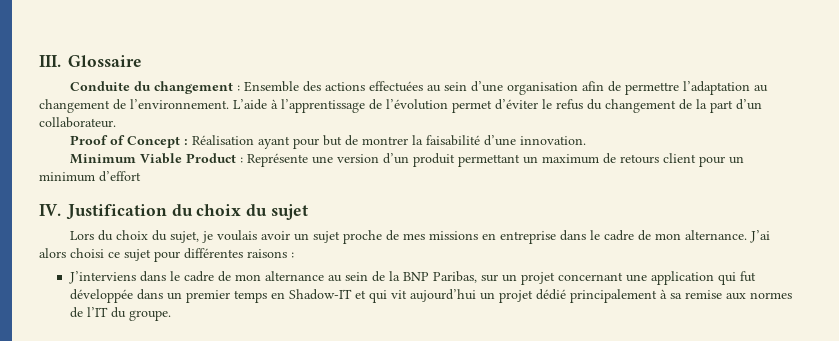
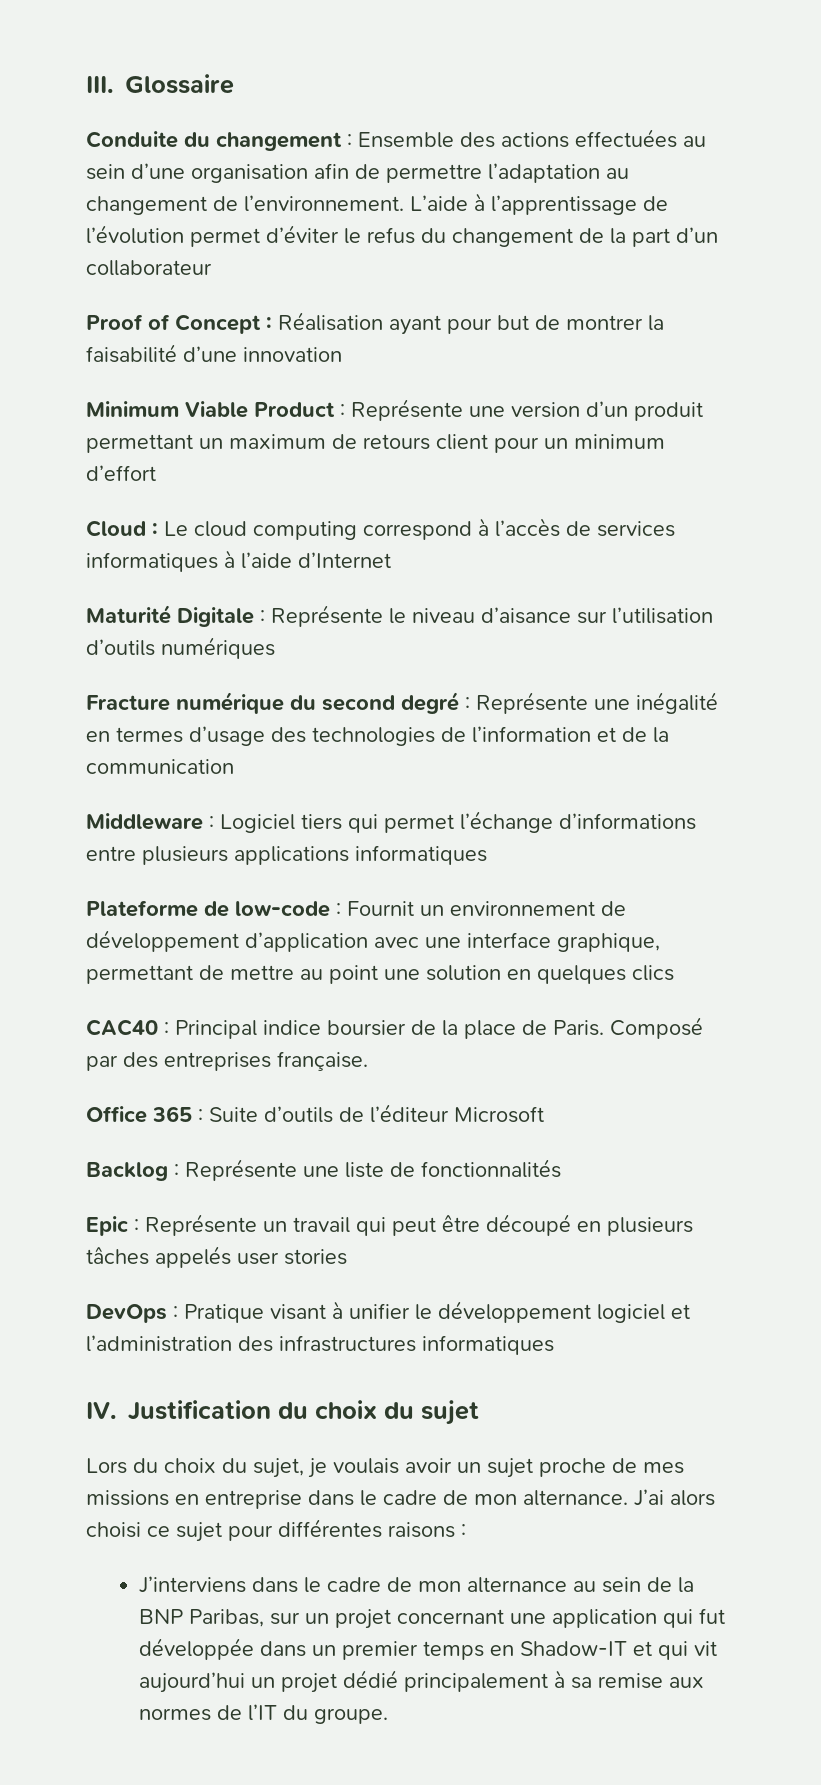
[39,117,116,128] collaborateur. -> [86,260,212,276] collaborateur
[519,136,586,145] innovation. -> [243,347,342,362] innovation
(141, 176) none -> [86,518,675,540] [86,550,391,572] [86,605,713,627] [86,637,275,659] [86,692,718,714] [86,726,669,746] [86,759,234,774] [86,811,696,833] [86,845,487,865] [86,900,626,917] [86,930,660,952] [86,965,674,984] [86,1017,703,1039] [86,1051,368,1071] [86,1104,544,1123] [86,1159,561,1181] [86,1214,693,1236] [86,1246,347,1268] [86,1301,690,1323] [86,1335,554,1355] // Cloud : Le cloud computing correspond à l’accès de services informatiques à l’aide d’Internet // Maturité Digitale : Représente le niveau d’aisance sur l’utilisation d’outils numériques // Fracture numérique du second degré : Représente une inégalité en termes d’usage des technologies de l’information et de la communication // Middleware : Logiciel tiers qui permet l’échange d’informations entre plusieurs applications informatiques // Plateforme de low-code : Fournit un environnement de développement d’application avec une interface graphique, permettant de mettre au point une solution en quelques clics // CAC40 : Principal indice boursier de la place de Paris. Composé par des entreprises française. // Office 365 : Suite d’outils de l’éditeur Microsoft // Backlog : Représente une liste de fonctionnalités // Epic : Représente un travail qui peut être découpé en plusieurs tâches appelés user stories // DevOps : Pratique visant à unifier le développement logiciel et l’administration des infrastructures informatiques

